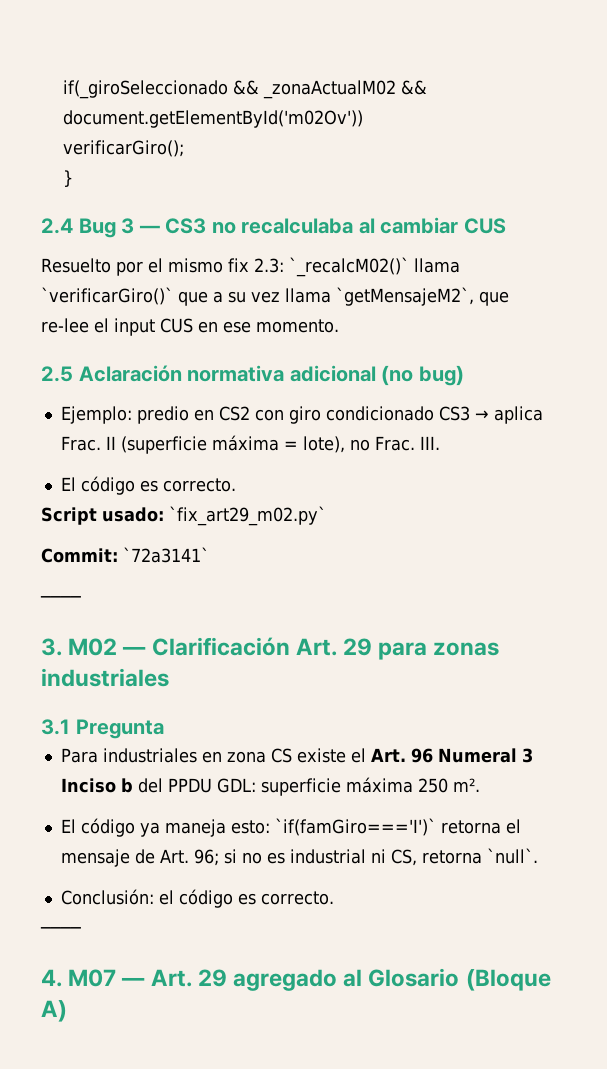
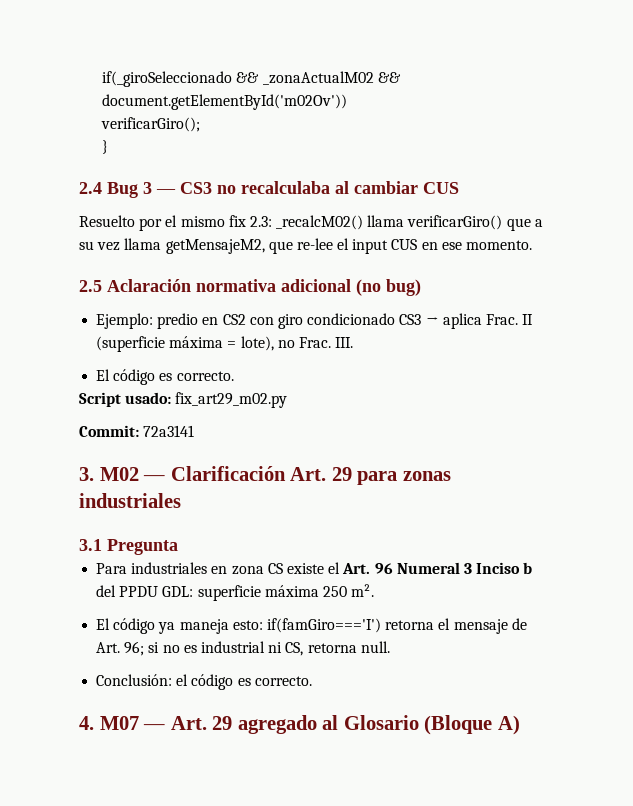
[288,257,460,277] [41,287,173,305] `_recalcM02()` llama `verificarGiro()` -> [276,215,503,230] _recalcM02() llama verificarGiro()
[336,287,474,306] `getMensajeM2`, -> [165,239,265,254] getMensajeM2,
[169,506,326,526] `fix_art29_m02.py` -> [175,392,288,408] fix_art29_m02.py
[123,547,209,563] [40,596,81,603] `72a3141` // ──── -> [143,425,195,437] 72a3141
[274,818,436,836] `if(famGiro==='I')` -> [266,618,381,633] if(famGiro==='I')
[486,848,538,864] `null`. -> [360,641,390,653] null.
[40,927,81,934] // ──── -> (312, 681) none

